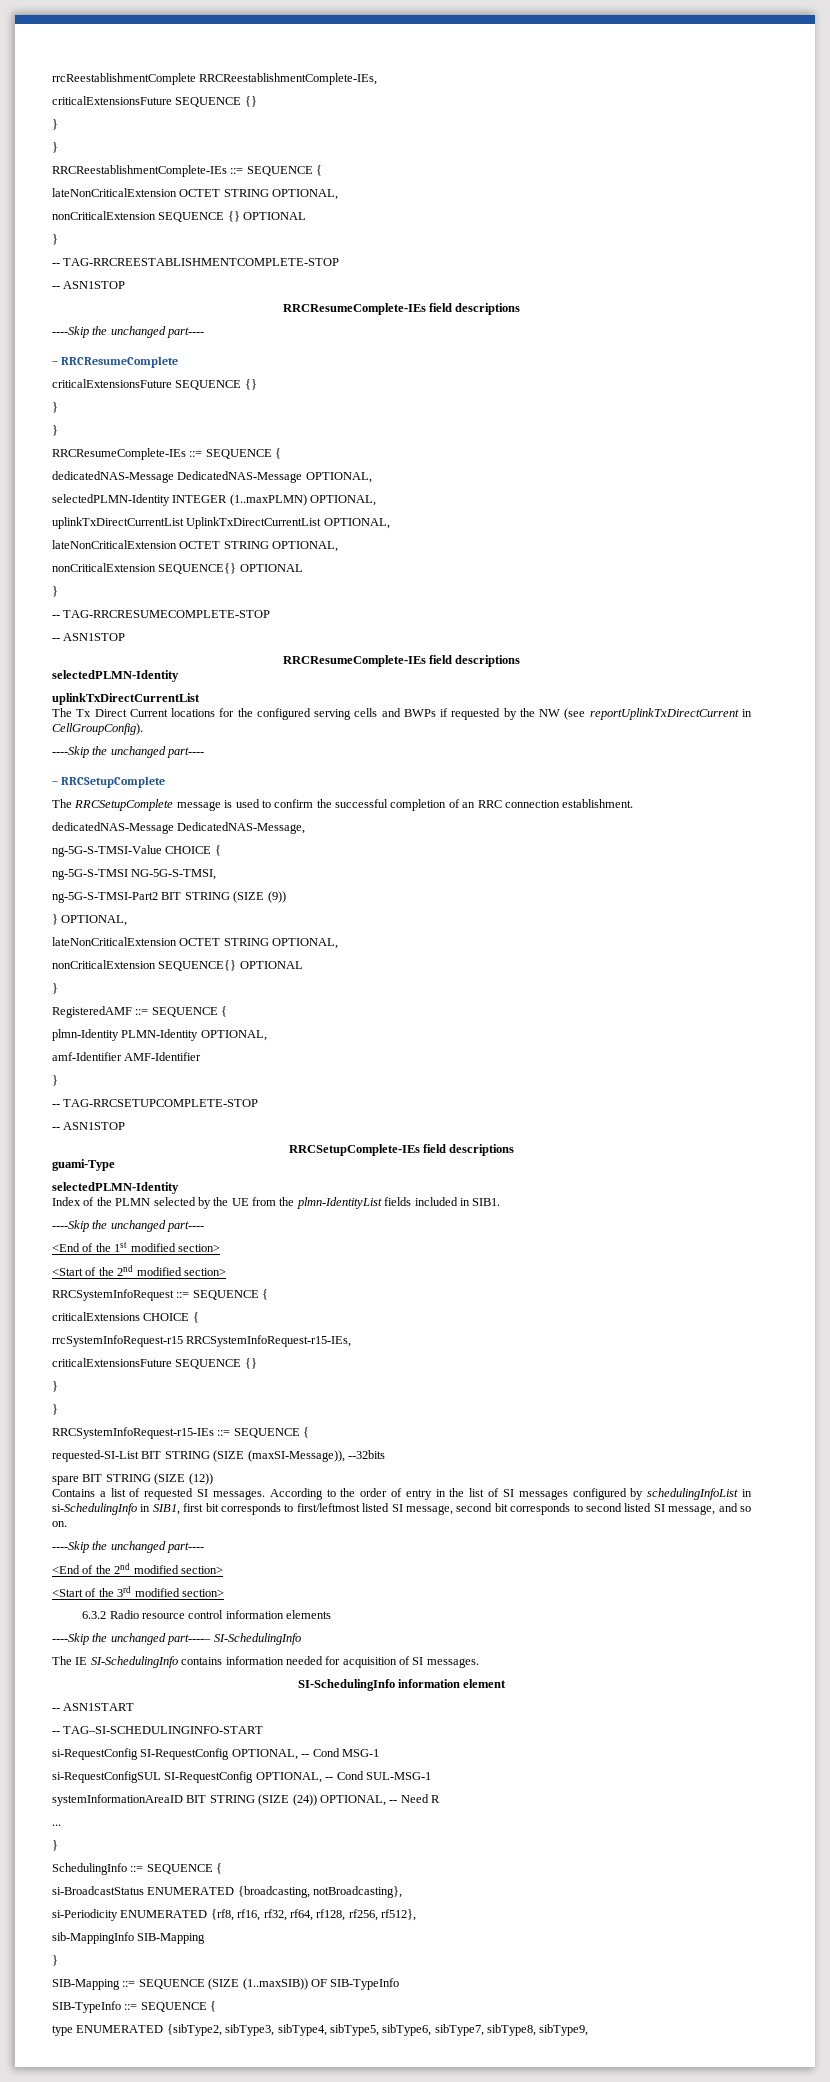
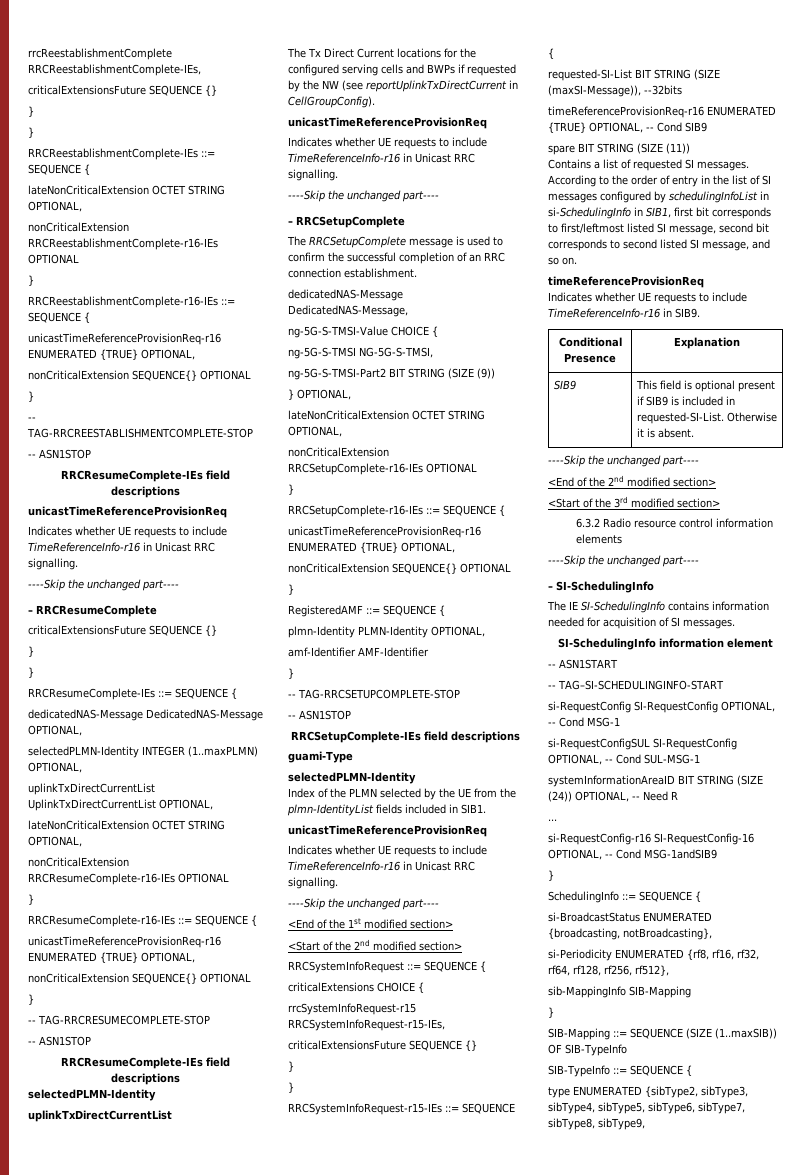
[158,211,240,222] SEQUENCE {} -> [28,238,218,250] [28,254,79,264] [28,275,34,286] [28,296,235,308] [28,312,90,323] [28,333,221,345] [28,349,195,360] [28,370,197,381] RRCReestablishmentComplete-r16-IEs OPTIONAL // } // RRCReestablishmentComplete-r16-IEs ::= SEQUENCE { // unicastTimeReferenceProvisionReq-r16 ENUMERATED {TRUE} OPTIONAL, // nonCriticalExtension SEQUENCE{}
(521, 309) none -> [28,506,227,518] [28,526,227,538] [28,542,215,552] [28,558,78,570] // unicastTimeReferenceProvisionReq // Indicates whether UE requests to include TimeReferenceInfo-r16 in Unicast RRC signalling.
(339, 546) none -> [28,857,129,867] [28,873,229,885] [28,894,34,905] [28,915,257,927] [28,936,221,948] [28,952,195,963] // nonCriticalExtension RRCResumeComplete-r16-IEs OPTIONAL // } // RRCResumeComplete-r16-IEs ::= SEQUENCE { // unicastTimeReferenceProvisionReq-r16 ENUMERATED {TRUE} OPTIONAL,
(143, 729) none -> [288,117,487,129] [288,137,487,149] [288,153,475,163] [288,169,338,181] // unicastTimeReferenceProvisionReq // Indicates whether UE requests to include TimeReferenceInfo-r16 in Unicast RRC signalling.
(339, 943) none -> [288,447,389,457] [288,463,477,475] [288,484,294,495] [288,505,505,517] [288,526,481,538] [288,542,455,553] // nonCriticalExtension RRCSetupComplete-r16-IEs OPTIONAL // } // RRCSetupComplete-r16-IEs ::= SEQUENCE { // unicastTimeReferenceProvisionReq-r16 ENUMERATED {TRUE} OPTIONAL,
(501, 1202) none -> [288,825,487,837] [288,845,487,857] [288,861,475,871] [288,877,338,889] // unicastTimeReferenceProvisionReq // Indicates whether UE requests to include TimeReferenceInfo-r16 in Unicast RRC signalling.
(385, 1454) none -> [548,106,776,118] [548,122,707,133] // timeReferenceProvisionReq-r16 ENUMERATED {TRUE} OPTIONAL, -- Cond SIB9
[188,1473,213,1485] (12)) -> [666,143,690,154] (11))
(67, 1524) none -> [548,276,704,288] [548,292,747,304] [548,308,700,318] [558,337,622,347] [564,353,616,363] [674,337,740,349] [553,380,576,390] [635,380,775,392] [636,396,735,406] [636,412,777,424] [636,428,694,438] // timeReferenceProvisionReq // Indicates whether UE requests to include TimeReferenceInfo-r16 in SIB9. // Conditional Presence | Explanation // SIB9 | This field is optional present if SIB9 is included in requested-SI-List. Otherwise it is absent.
[167,1634,212,1645] part----– -> [662,556,699,567] [548,586,553,590] part---- // –
(61, 1825) none -> [548,833,754,845] [548,849,717,860] // si-RequestConfig-r16 SI-RequestConfig-16 OPTIONAL, -- Cond MSG-1andSIB9

